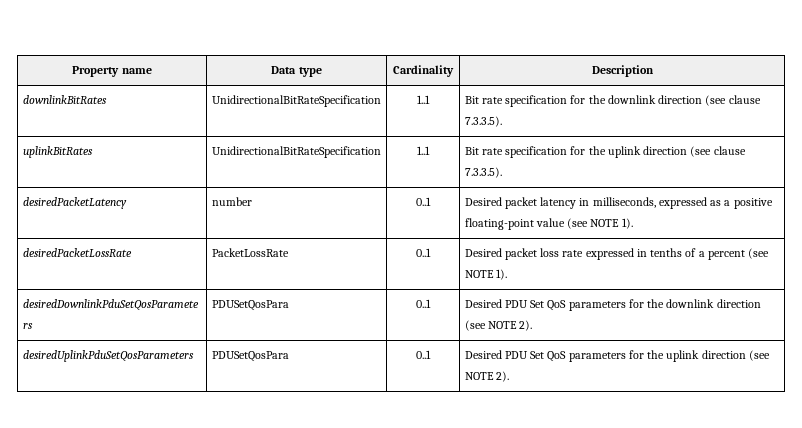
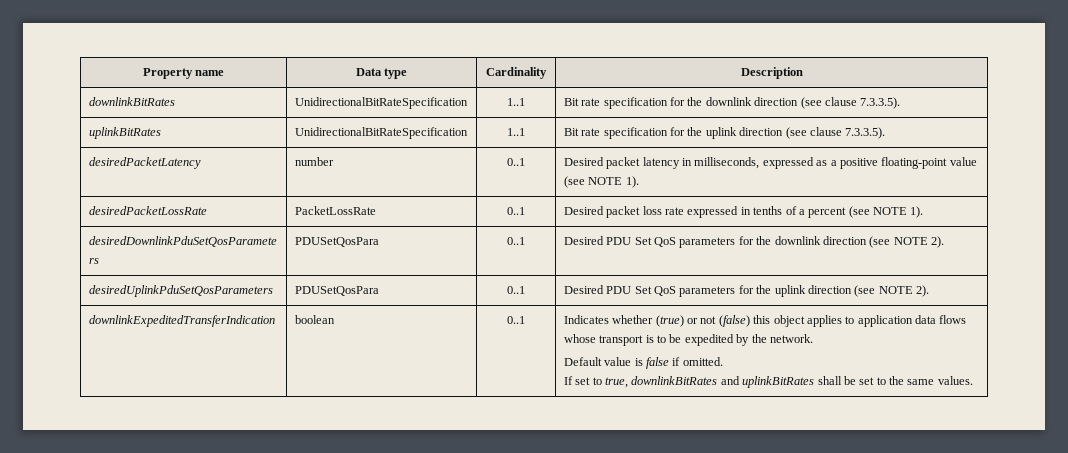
(509, 376) none -> [88,315,275,327] [294,315,335,324] [507,316,525,324] [563,315,967,327] [563,334,813,346] [563,357,723,369] [563,376,973,388] // downlinkExpeditedTransferIndication | boolean | 0..1 | Indicates whether (true) or not (false) this object applies to application data flows whose transport is to be expedited by the network. // Default value is false if omitted. // If set to true, downlinkBitRates and uplinkBitRates shall be set to the same values.

